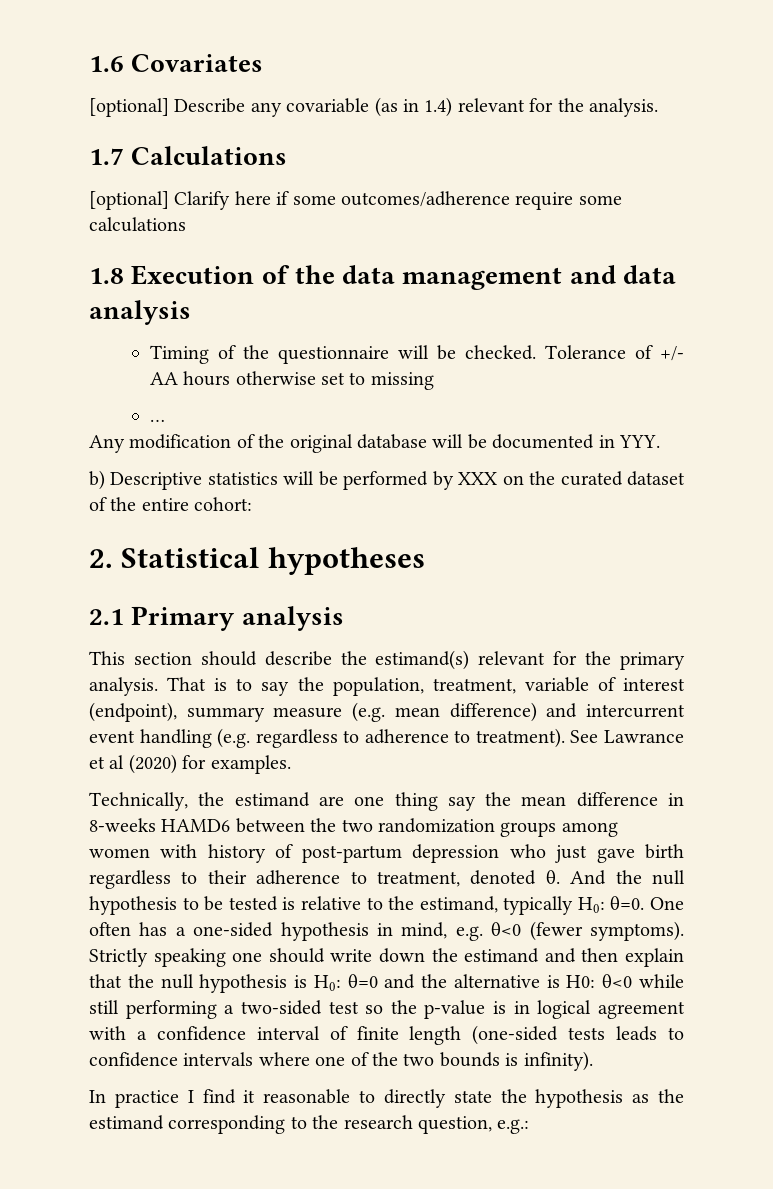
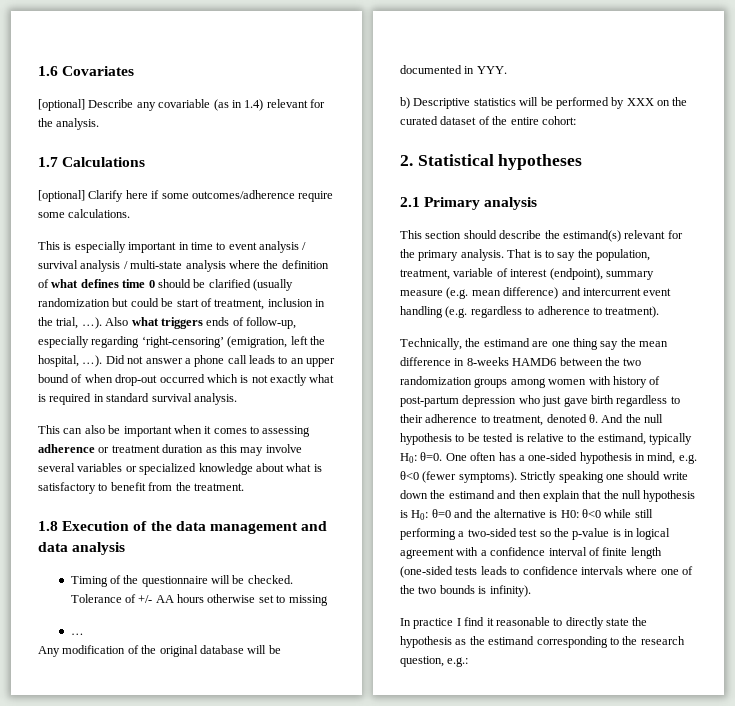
[89,217,186,232] calculations -> [68,209,131,218] [38,241,307,253] [38,260,329,272] [38,279,293,291] [38,298,325,310] [38,317,296,329] [38,336,325,348] [38,355,336,367] [38,374,335,386] [38,393,237,405] [38,425,311,437] [38,444,302,456] [38,463,322,475] [38,482,244,494] calculations. // This is especially important in time to event analysis / survival analysis / multi-state analysis where the definition of what defines time 0 should be clarified (usually randomization but could be start of treatment, inclusion in the trial, …). Also what triggers ends of follow-up, especially regarding ‘right-censoring’ (emigration, left the hospital, …). Did not answer a phone call leads to an upper bound of when drop-out occurred which is not exactly what is required in standard survival analysis. // This can also be important when it comes to assessing adherence or treatment duration as this may involve several variables or specialized knowledge about what is satisfactory to benefit from the treatment.
[570,730,684,743] [89,754,291,774] See Lawrance et al (2020) for examples. -> (660, 312) none

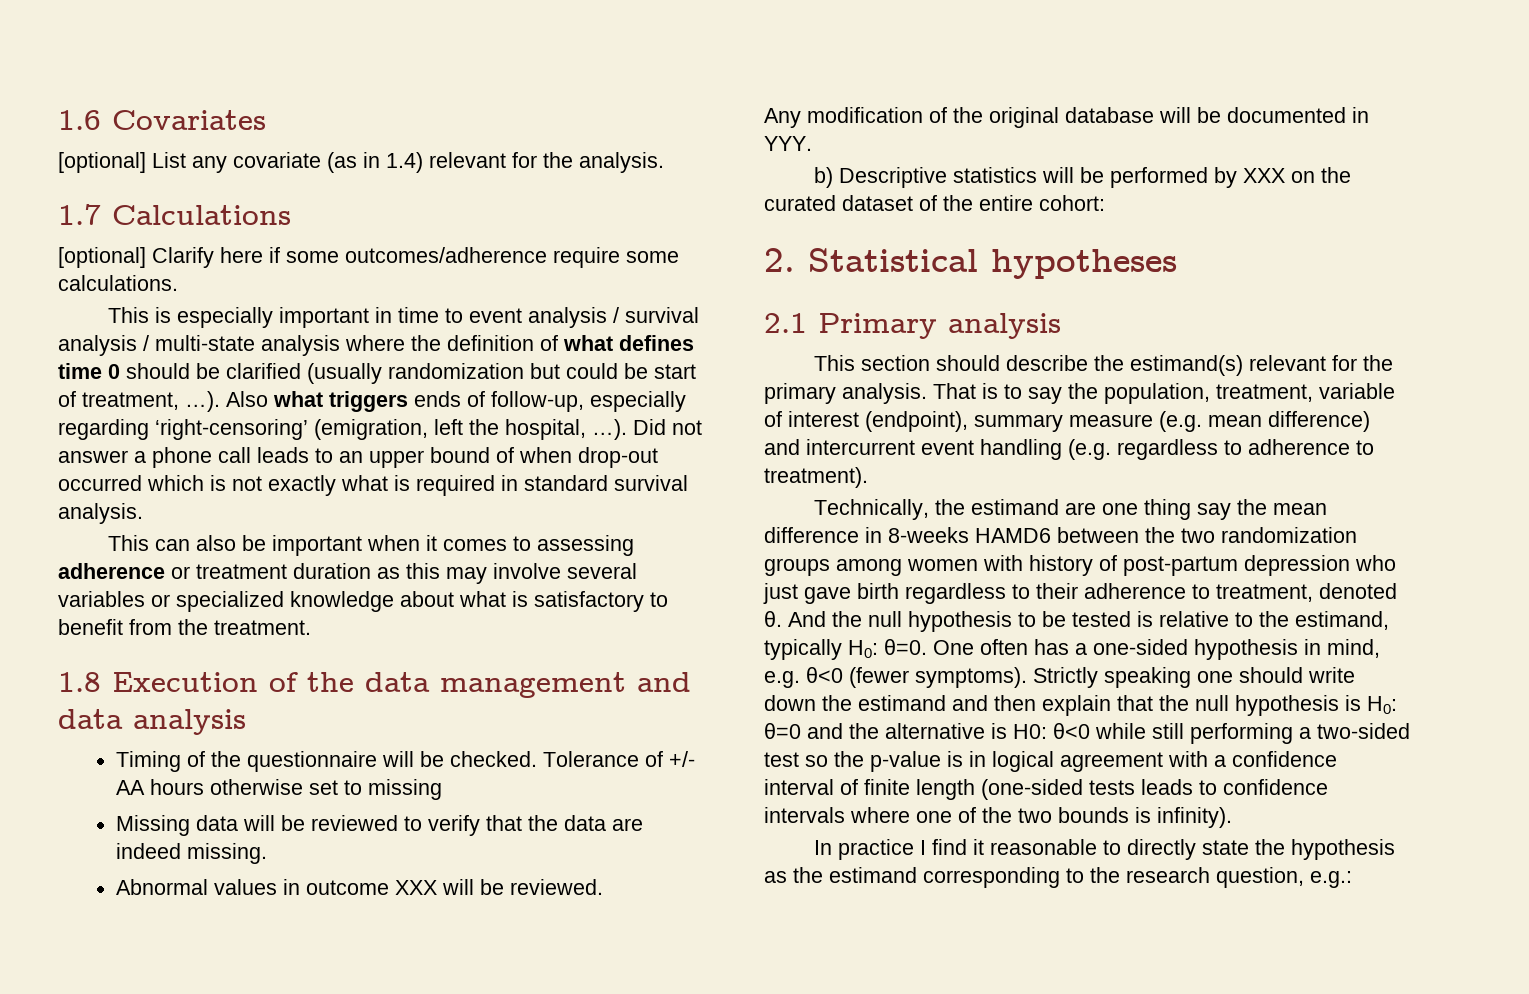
[88,99,211,111] Describe any covariable -> [152,152,321,173] List any covariate
[267,298,325,307] [38,317,79,329] inclusion in the trial, -> (179, 401) none
[70,633,84,635] … -> [116,815,644,836] [116,843,268,864] [116,879,604,895] Missing data will be reviewed to verify that the data are indeed missing. // Abnormal values in outcome XXX will be reviewed.

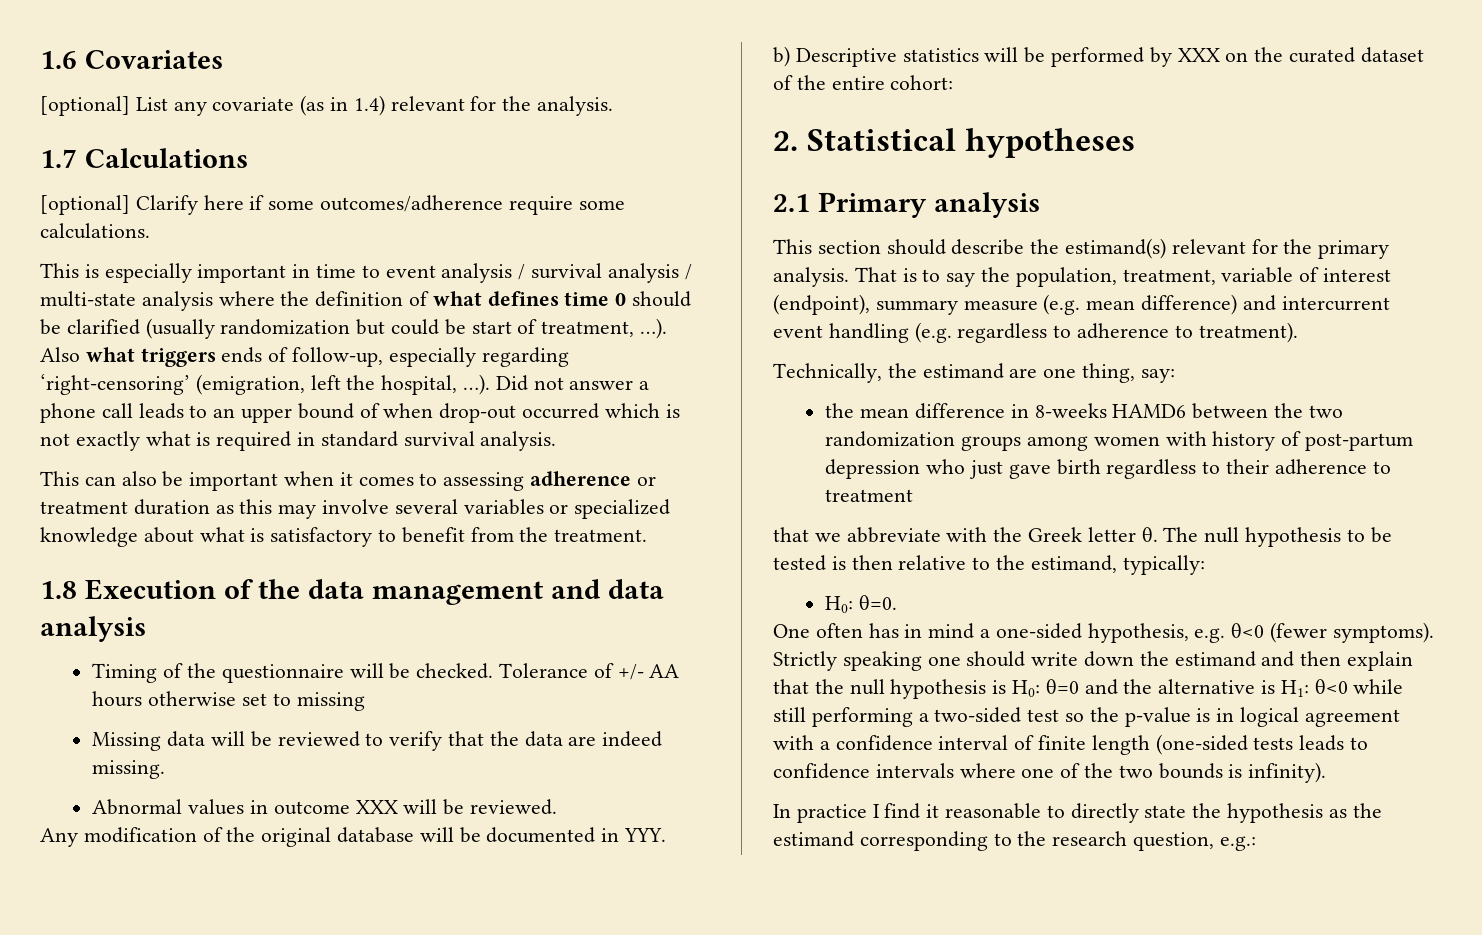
[1143,499,1231,520] thing say -> [1082,363,1175,383] thing, say: //
[1216,583,1397,602] [764,611,862,627] treatment, denoted θ. And the -> [825,489,914,502] [773,527,1199,543] treatment // that we abbreviate with the Greek letter θ. The
(1153, 619) none -> [851,555,893,570] then
[764,639,842,660] typically -> [1122,555,1205,575] typically: //
(927, 647) none -> (898, 602) //
[1075,639,1380,660] a one-sided hypothesis in mind, -> [904,623,1189,643] in mind a one-sided hypothesis,
[1013,724,1047,739] H0: -> [1280,680,1309,697] H1:

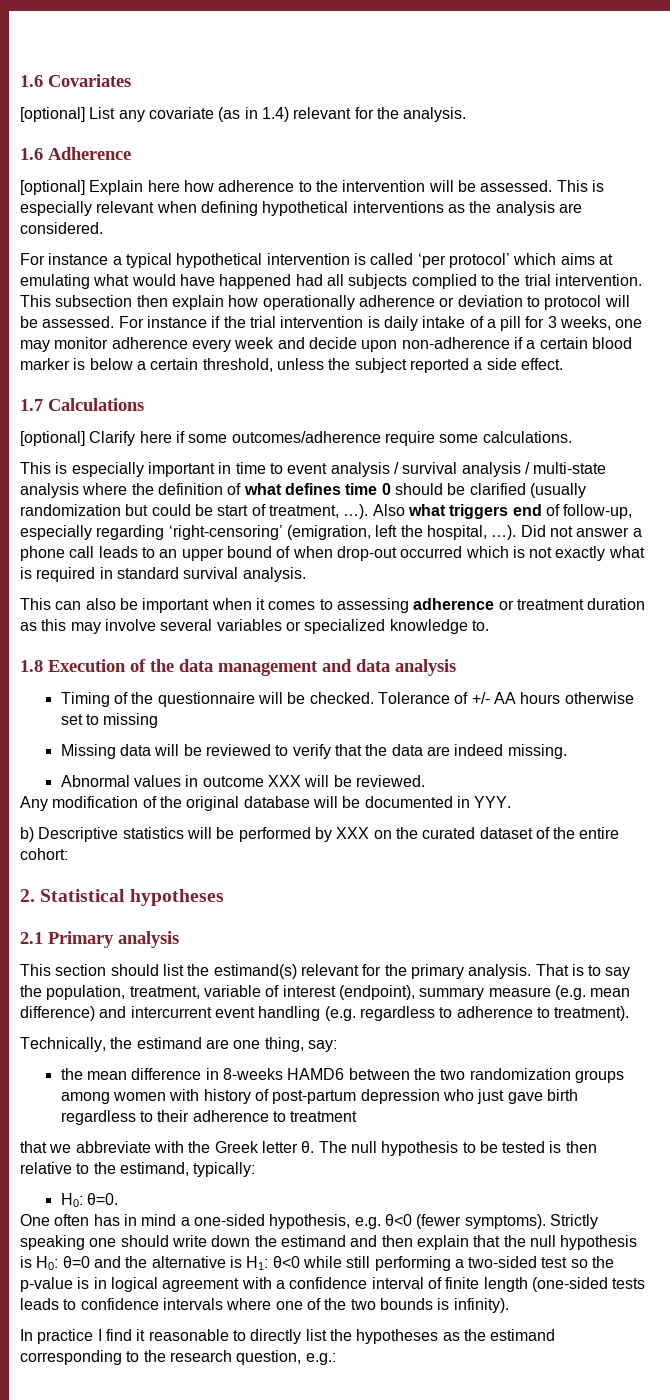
(614, 106) none -> [20,147,131,160] [20,180,604,195] [20,201,582,216] [20,222,103,234] [20,253,613,268] [20,274,642,289] [20,295,630,310] [20,316,643,331] [20,337,632,352] [20,358,563,373] // 1.6 Adherence // [optional] Explain here how adherence to the intervention will be assessed. This is especially relevant when defining hypothetical interventions as the analysis are considered. // For instance a typical hypothetical intervention is called ‘per protocol’ which aims at emulating what would have happened had all subjects complied to the trial intervention. This subsection then explain how operationally adherence or deviation to protocol will be assessed. For instance if the trial intervention is daily intake of a pill for 3 weeks, one may monitor adherence every week and decide upon non-adherence if a certain blood marker is below a certain threshold, unless the subject reported a side effect.
[221,347,263,363] ends -> [512,504,542,516] end
[143,527,648,547] about what is satisfactory to benefit from the treatment. -> [471,620,489,631] to.
[951,239,1025,255] describe -> [162,964,184,976] list
[1144,803,1324,823] state the hypothesis -> [305,1329,439,1344] list the hypotheses

